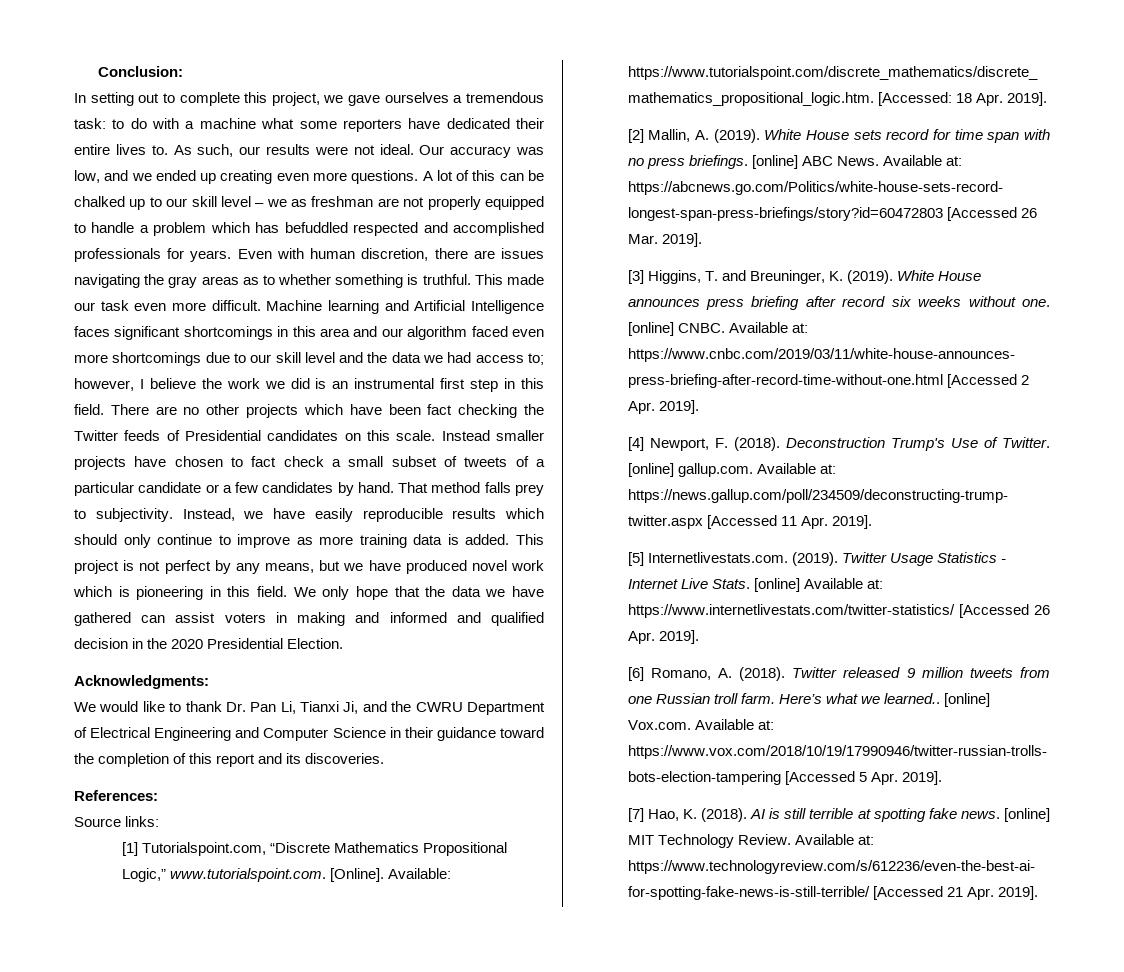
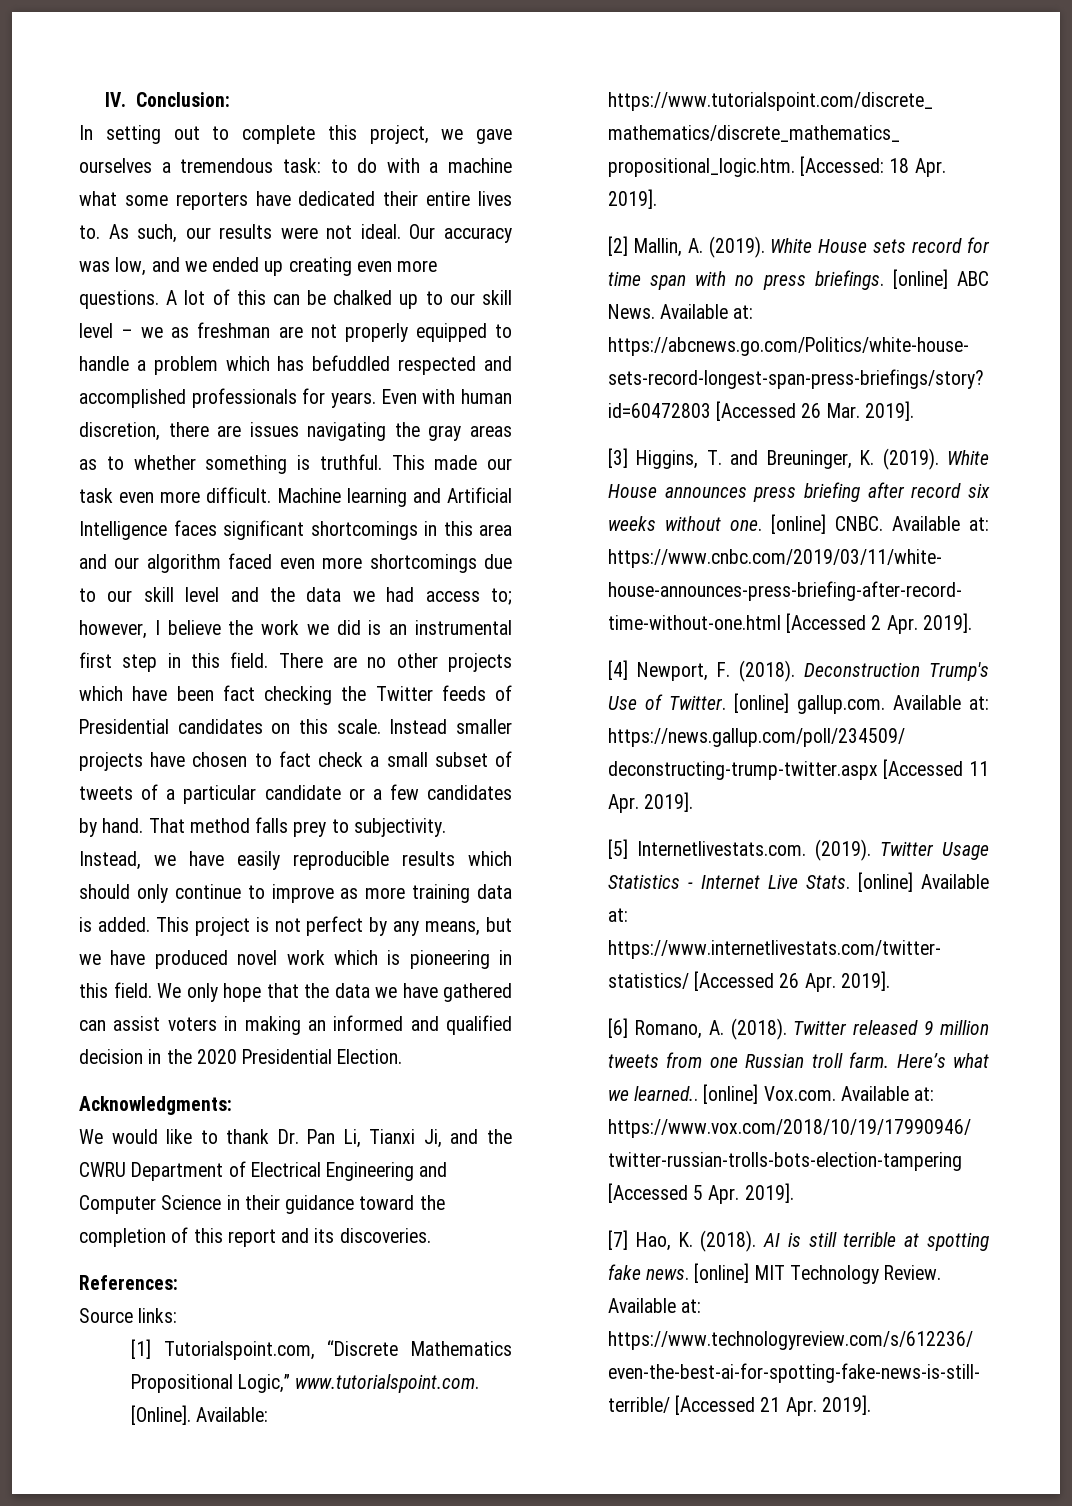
(97, 71) none -> [104,92,126,107] IV.
[355,612,380,623] and -> [307,1020,326,1031] an

